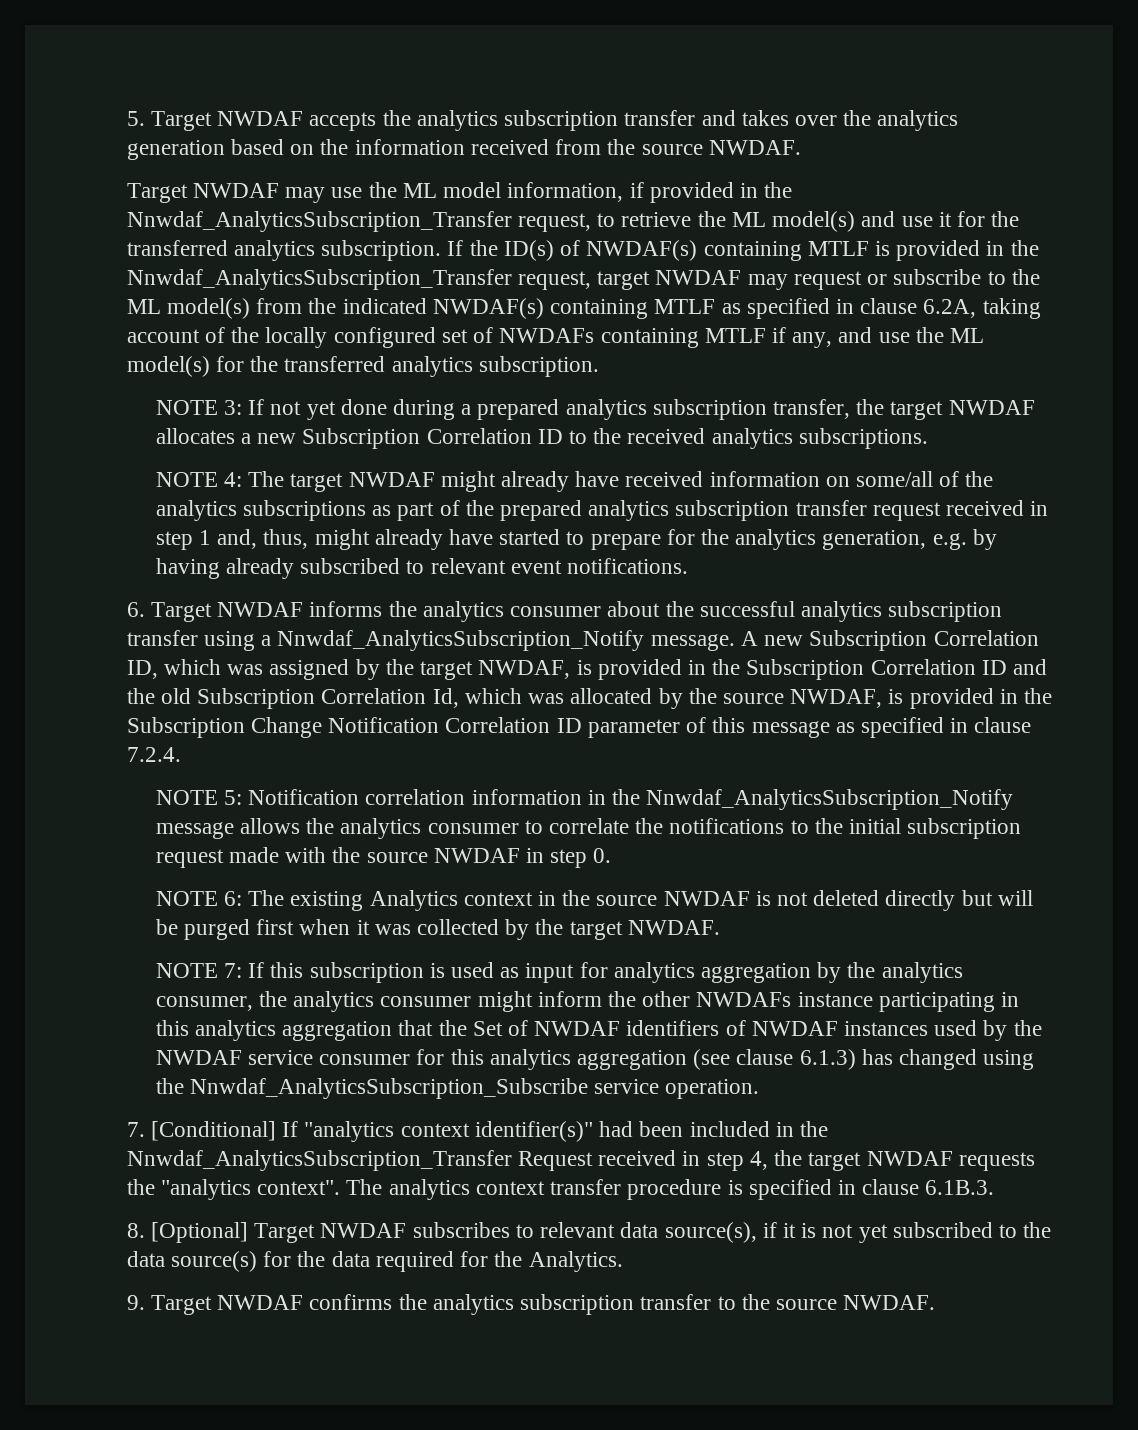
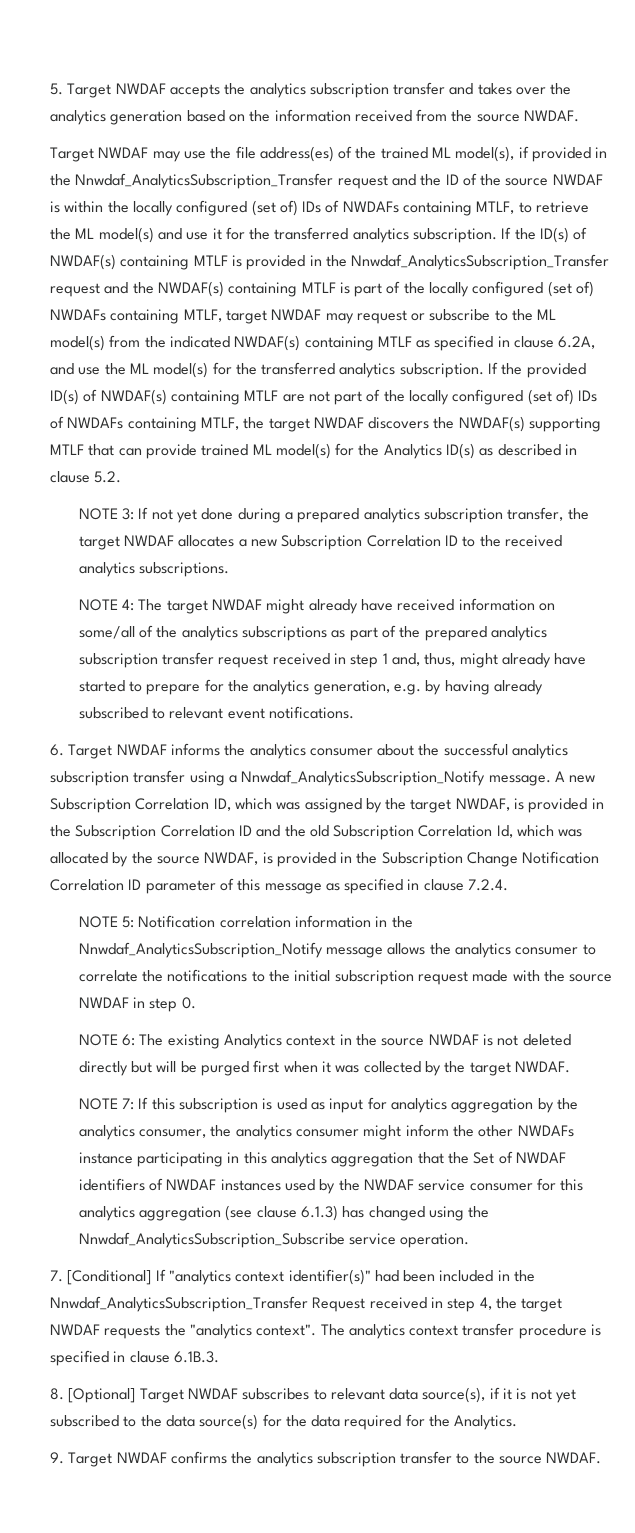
[402,182,624,202] ML model information, -> [235,146,515,162] file address(es) of the trained ML model(s),
[518,213,592,232] request, -> [337,173,603,189] [49,200,515,216] request and the ID of the source NWDAF is within the locally configured (set of) IDs of NWDAFs containing MTLF,
[518,271,592,290] request, -> [49,281,595,297] [49,309,222,324] request and the NWDAF(s) containing MTLF is part of the locally configured (set of) NWDAFs containing MTLF,
[982,298,1041,319] [126,327,833,348] taking account of the locally configured set of NWDAFs containing MTLF if any, -> (596, 342) none
(599, 366) none -> [488,362,586,378] [49,389,598,405] [49,416,602,432] [49,443,578,459] [49,471,122,483] If the provided ID(s) of NWDAF(s) containing MTLF are not part of the locally configured (set of) IDs of NWDAFs containing MTLF, the target NWDAF discovers the NWDAF(s) supporting MTLF that can provide trained ML model(s) for the Analytics ID(s) as described in clause 5.2.

